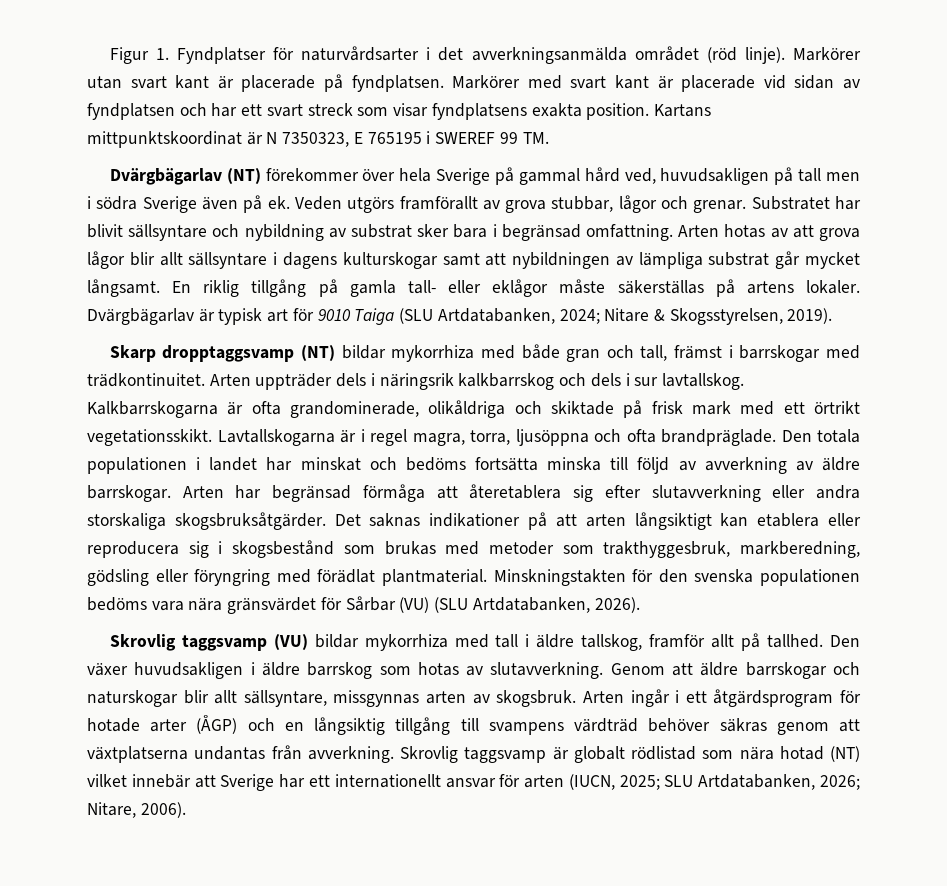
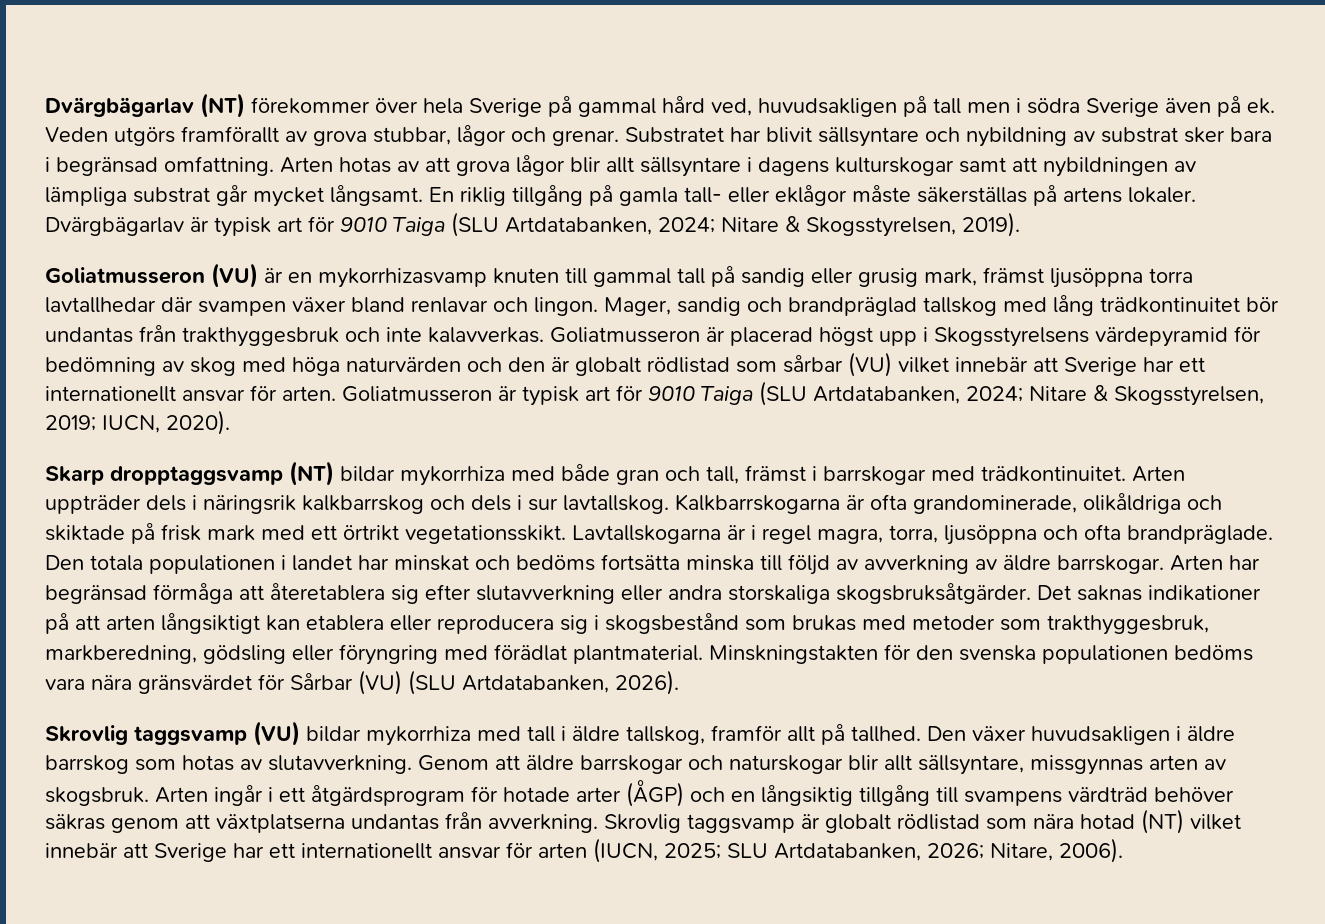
[109,46,861,64] [87,74,861,92] [87,103,711,120] [87,131,549,148] Figur 1. Fyndplatser för naturvårdsarter i det avverkningsanmälda området (röd linje). Markörer utan svart kant är placerade på fyndplatsen. Markörer med svart kant är placerade vid sidan av fyndplatsen och har ett svart streck som visar fyndplatsens exakta position. Kartans mittpunktskoordinat är N 7350323, E 765195 i SWEREF 99 TM. // -> (45, 107) none
(833, 316) none -> [45,263,1193,288] [45,295,1279,316] [45,325,1261,347] [45,352,1205,377] [45,381,1264,406] [45,410,230,435] // Goliatmusseron (VU) är en mykorrhizasvamp knuten till gammal tall på sandig eller grusig mark, främst ljusöppna torra lavtallhedar där svampen växer bland renlavar och lingon. Mager, sandig och brandpräglad tallskog med lång trädkontinuitet bör undantas från trakthyggesbruk och inte kalavverkas. Goliatmusseron är placerad högst upp i Skogsstyrelsens värdepyramid för bedömning av skog med höga naturvärden och den är globalt rödlistad som sårbar (VU) vilket innebär att Sverige har ett internationellt ansvar för arten. Goliatmusseron är typisk art för 9010 Taiga (SLU Artdatabanken, 2024; Nitare & Skogsstyrelsen, 2019; IUCN, 2020).

